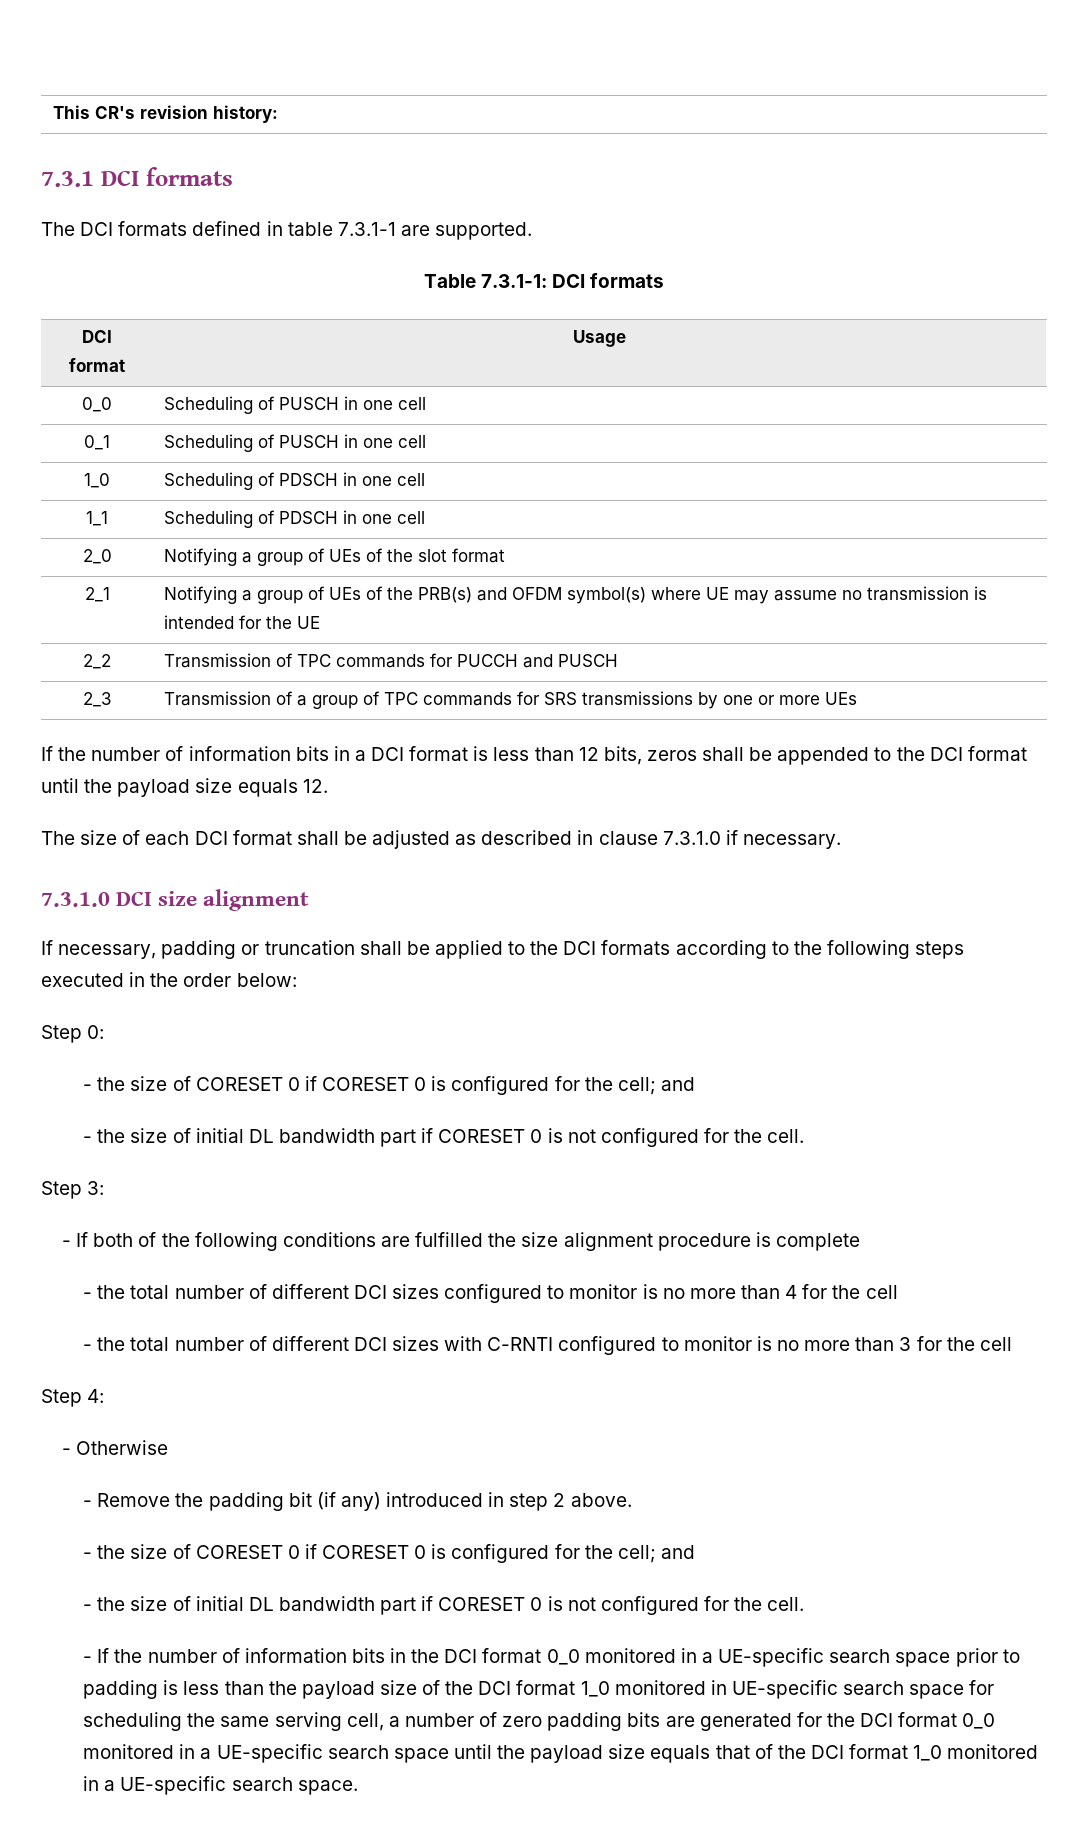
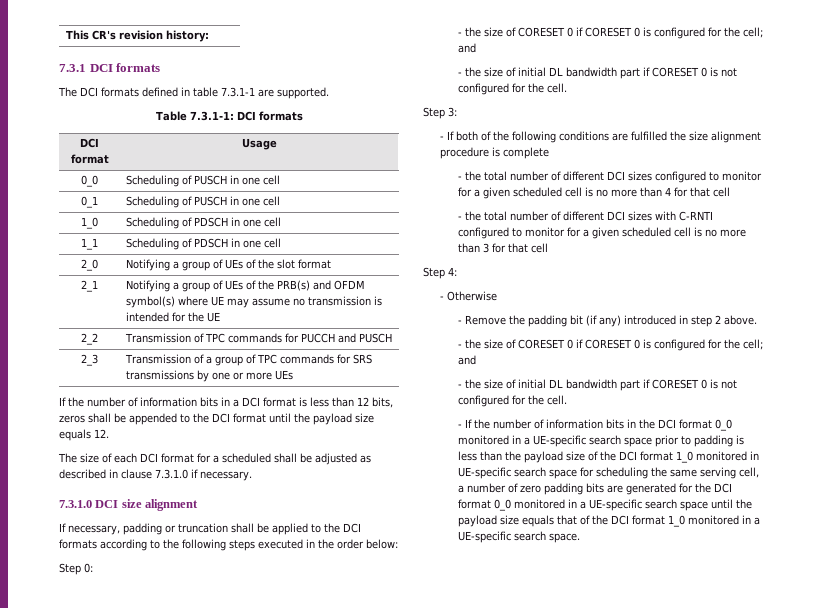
(292, 837) none -> [197,453,271,463] for a scheduled
(638, 1291) none -> [457,187,582,199] for a given scheduled cell
[832,1285,861,1299] the -> [689,187,710,197] that
(752, 1343) none -> [566,227,691,239] for a given scheduled cell
[946,1337,975,1351] the -> [507,243,528,253] that

